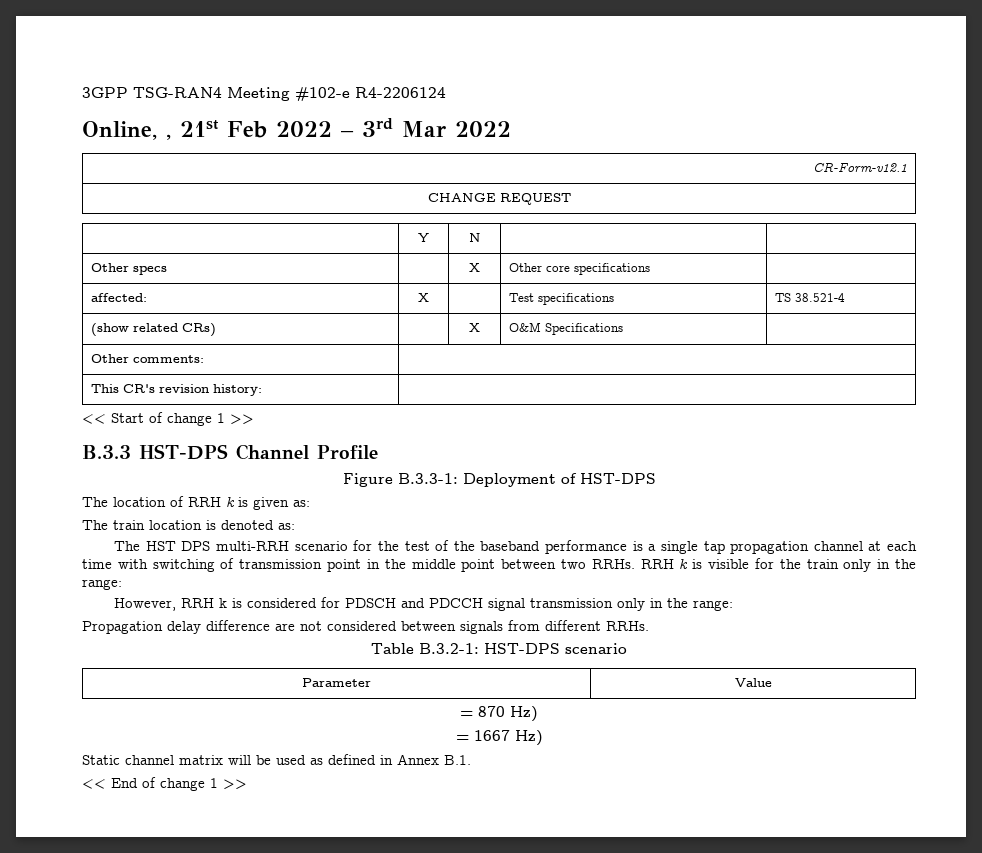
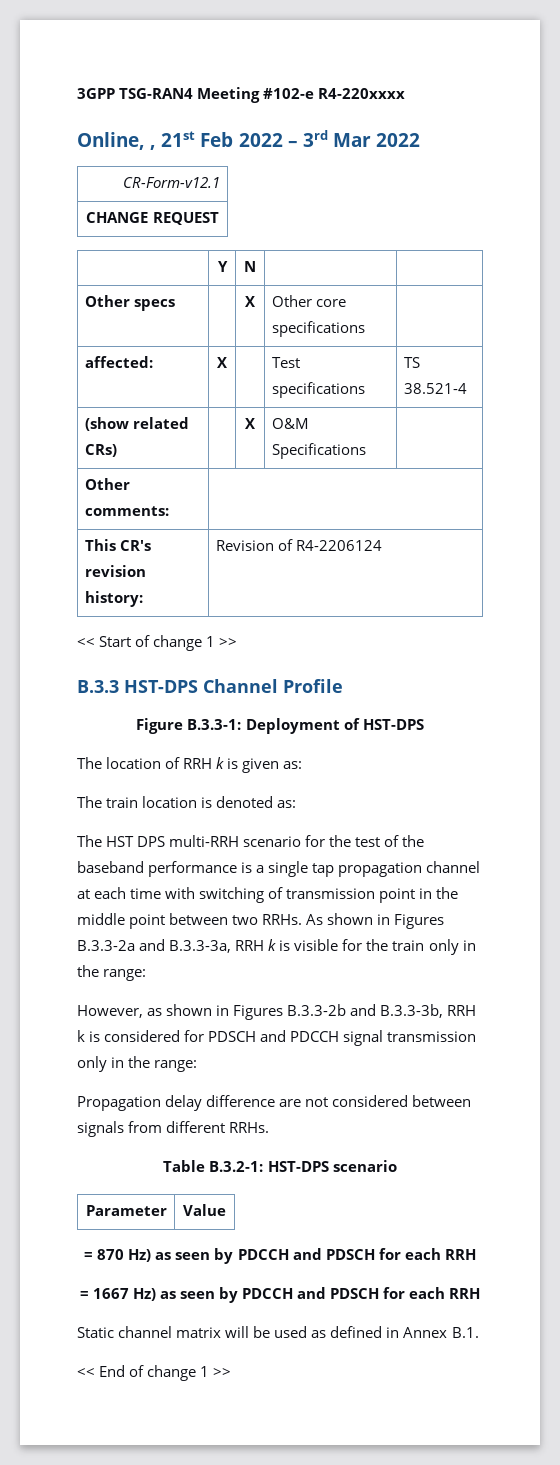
[355,87,446,98] R4-2206124 -> [318,88,406,99] R4-220xxxx
(263, 390) none -> [215,539,382,551] Revision of R4-2206124
(635, 564) none -> [306,913,445,929] [77,939,232,953] As shown in Figures B.3.3-2a and B.3.3-3a,
(177, 604) none -> [147,1004,444,1020] as shown in Figures B.3.3-2b and B.3.3-3b,
[455,730,543,746] // = 1667 Hz) -> [155,1248,476,1264] [79,1287,481,1303] as seen by PDCCH and PDSCH for each RRH // = 1667 Hz) as seen by PDCCH and PDSCH for each RRH

